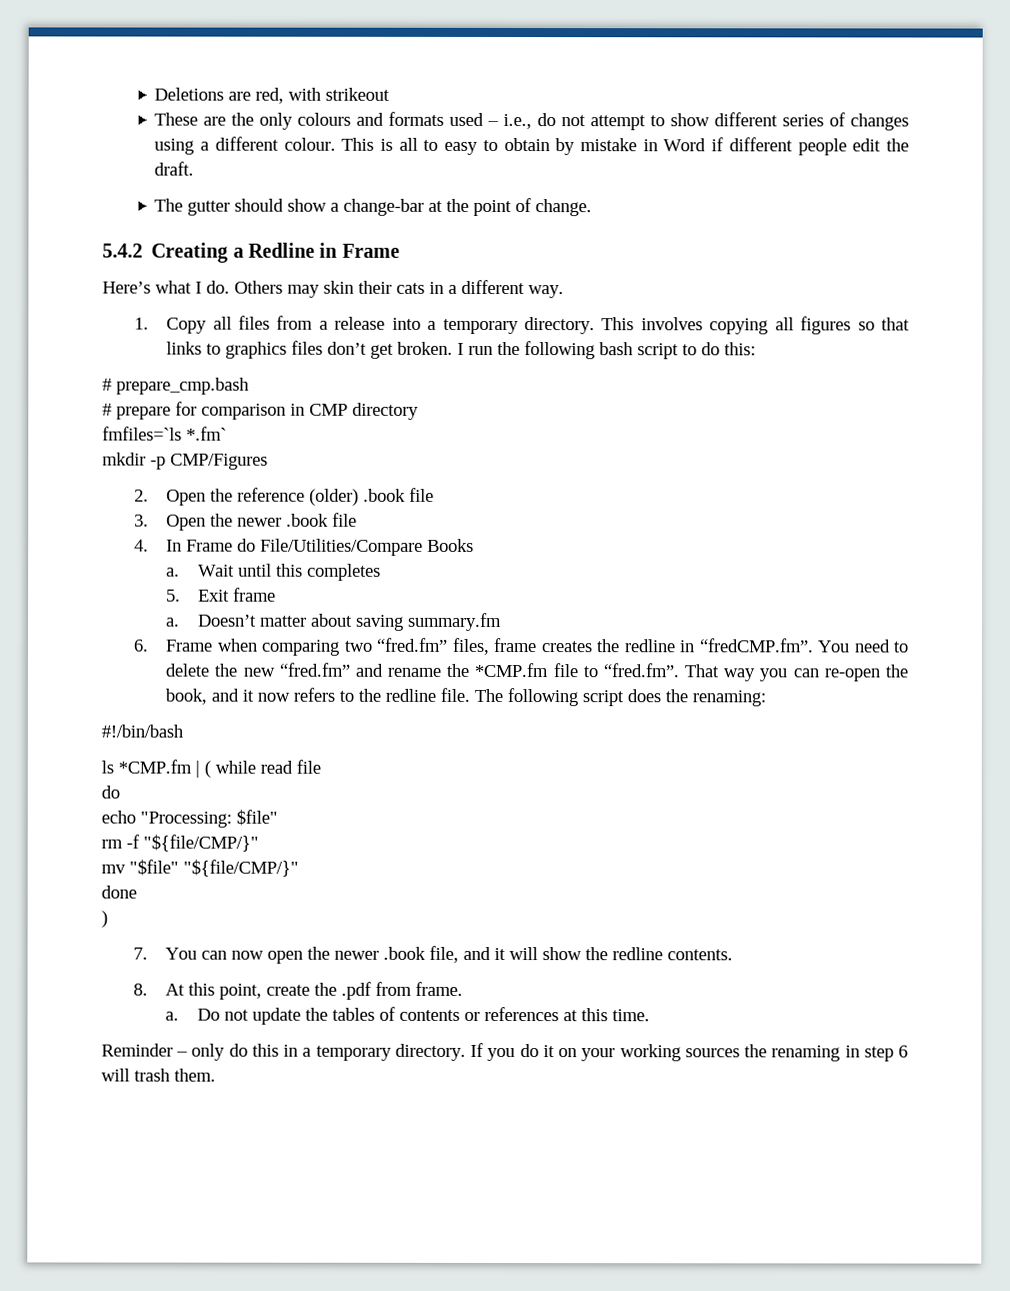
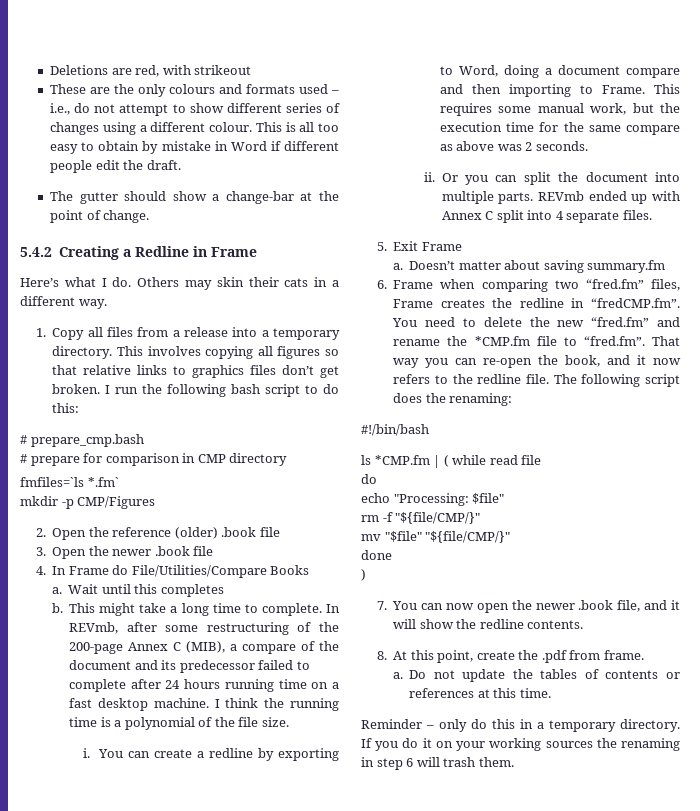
[423,139,439,151] to -> [318,123,339,132] too
(910, 324) none -> [83,365,132,375] relative
[166,587,277,602] 5. Exit frame -> [51,603,341,616] [68,622,339,635] [68,641,339,654] [68,660,310,673] [68,679,340,692] [68,698,339,711] [68,717,289,730] [82,748,339,761] [439,65,680,78] [439,84,680,97] [439,103,680,116] [439,122,680,135] [439,141,588,151] [423,172,680,185] [441,191,680,204] [441,210,652,223] [376,241,462,251] b. This might take a long time to complete. In REVmb, after some restructuring of the 200-page Annex C (MIB), a compare of the document and its predecessor failed to complete after 24 hours running time on a fast desktop machine. I think the running time is a polynomial of the file size. // i. You can create a redline by exporting to Word, doing a document compare and then importing to Frame. This requires some manual work, but the execution time for the same compare as above was 2 seconds. // ii. Or you can split the document into multiple parts. REVmb ended up with Annex C split into 4 separate files. // 5. Exit Frame
[493,637,538,653] frame -> [393,299,434,308] Frame

